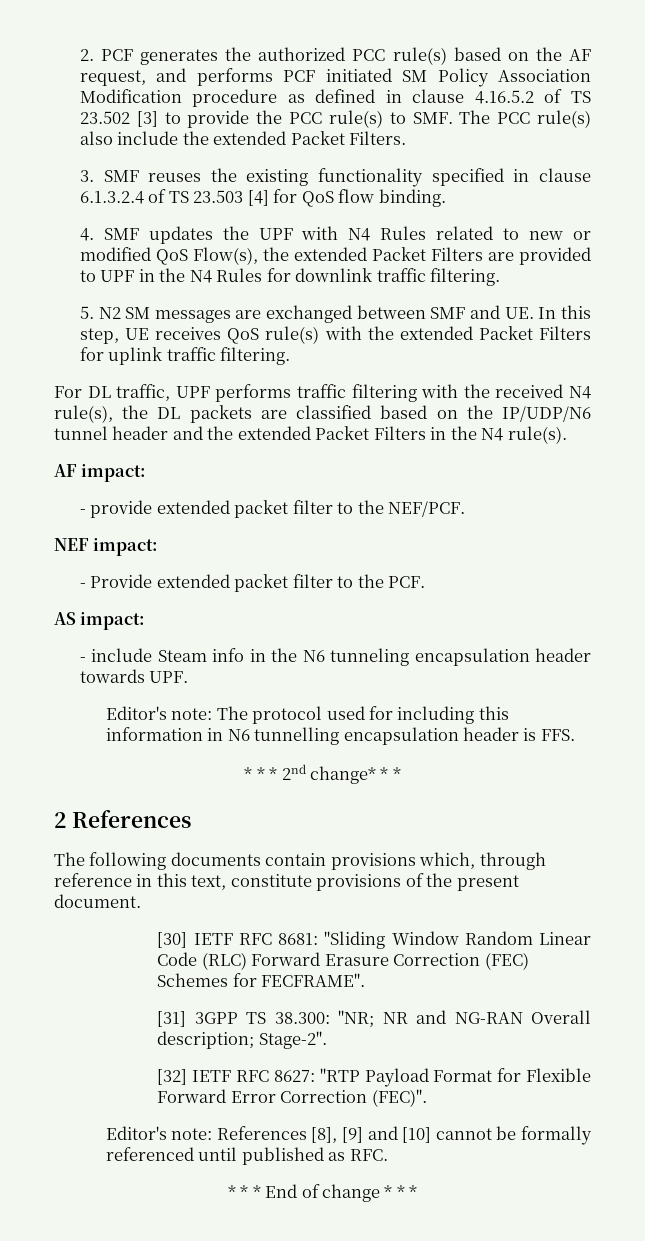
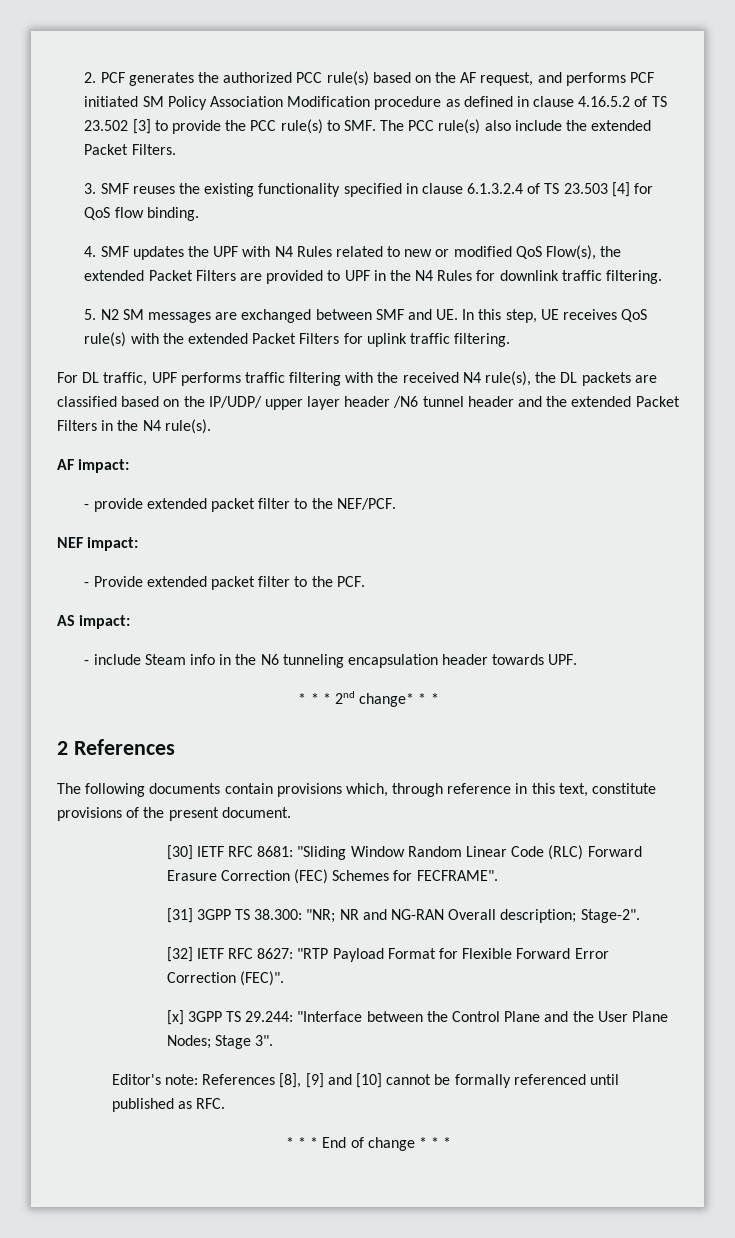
[502,406,591,422] IP/UDP/N6 -> [208,396,419,410] IP/UDP/ upper layer header /N6
[105,706,509,724] [105,727,575,745] // Editor's note: The protocol used for including this information in N6 tunnelling encapsulation header is FFS. -> (578, 659) none
(427, 1098) none -> [166,1010,668,1025] [166,1035,274,1049] // [x] 3GPP TS 29.244: "Interface between the Control Plane and the User Plane Nodes; Stage 3".

